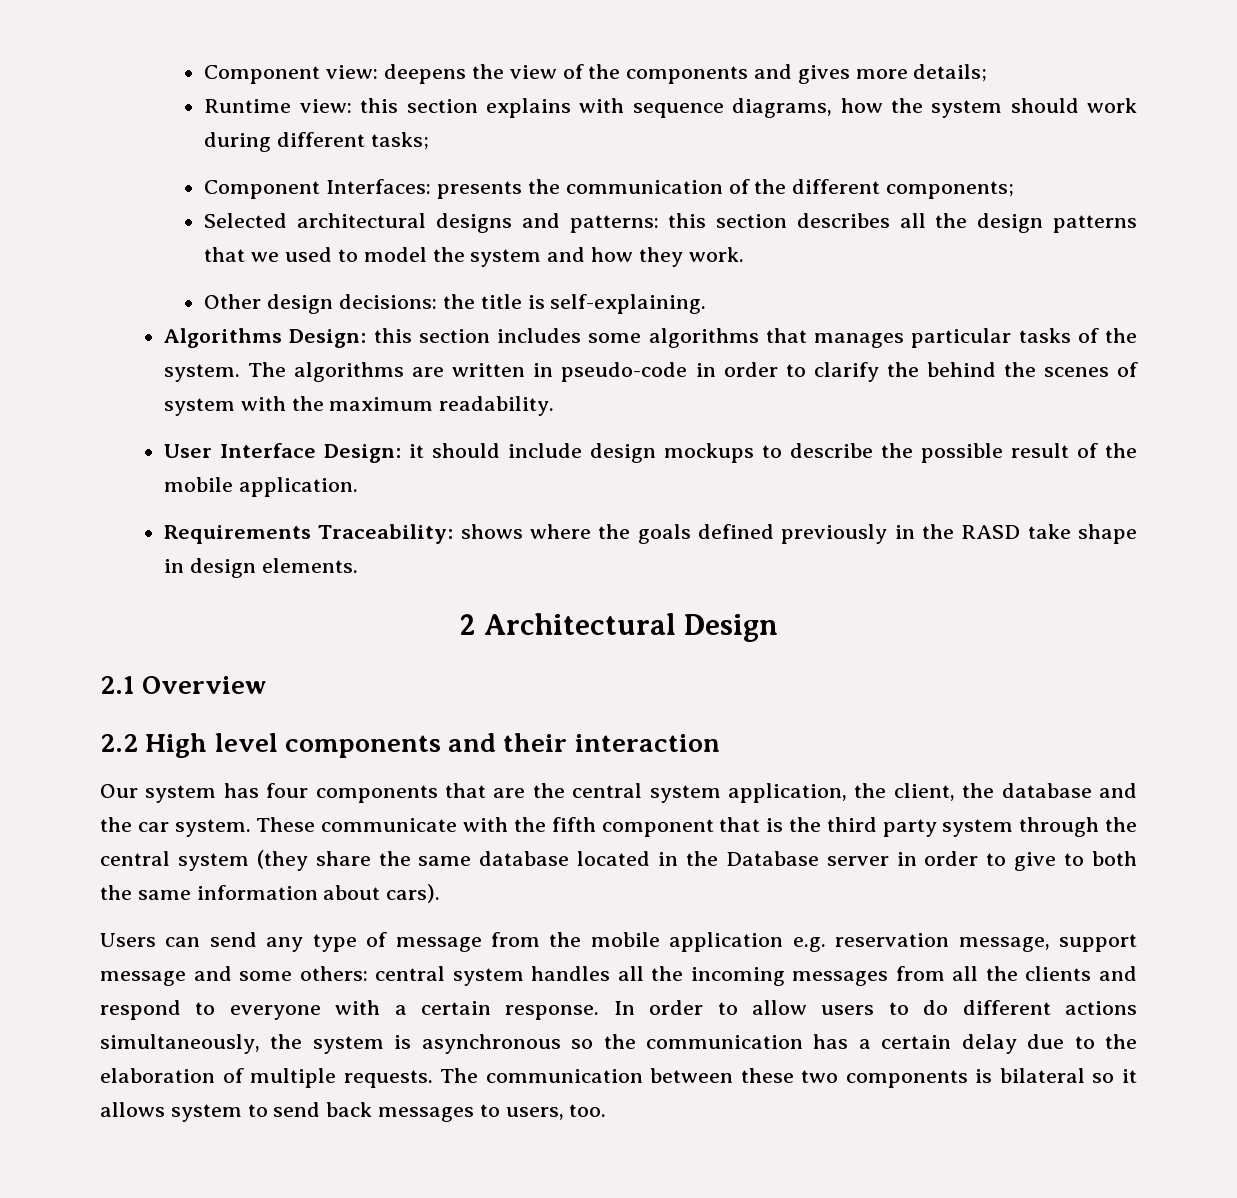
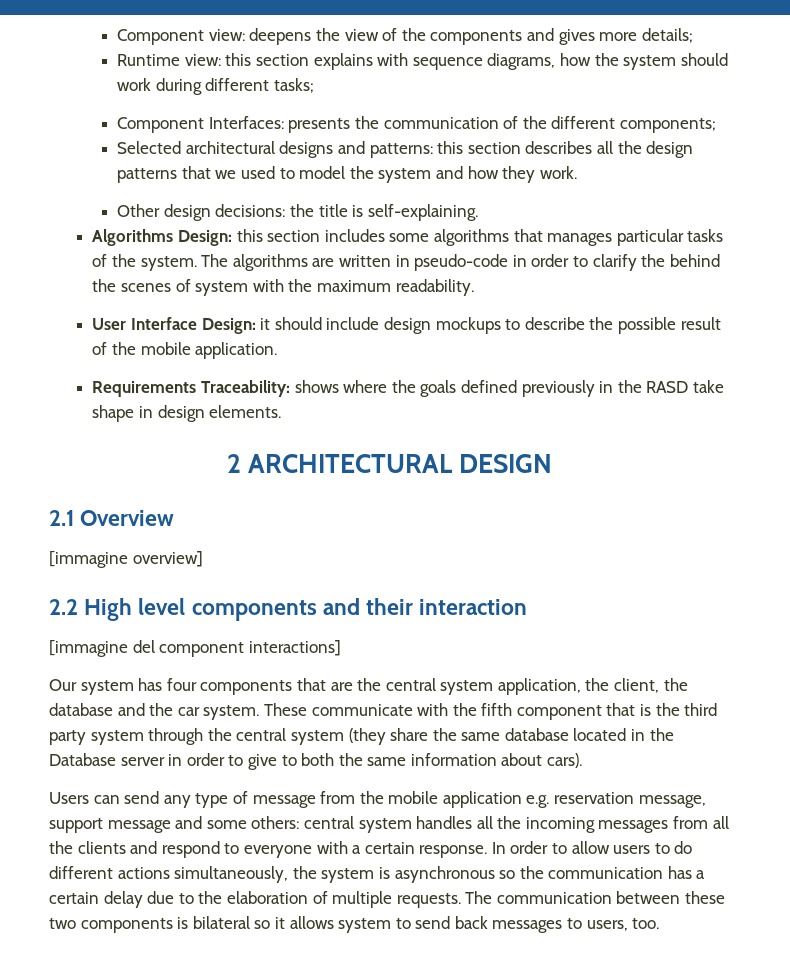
[484,613,779,642] Architectural Design -> [248,454,553,473] ARCHITECTURAL DESIGN
(267, 685) none -> [49,551,203,568] // [immagine overview]
(720, 743) none -> [49,640,341,657] // [immagine del component interactions]

